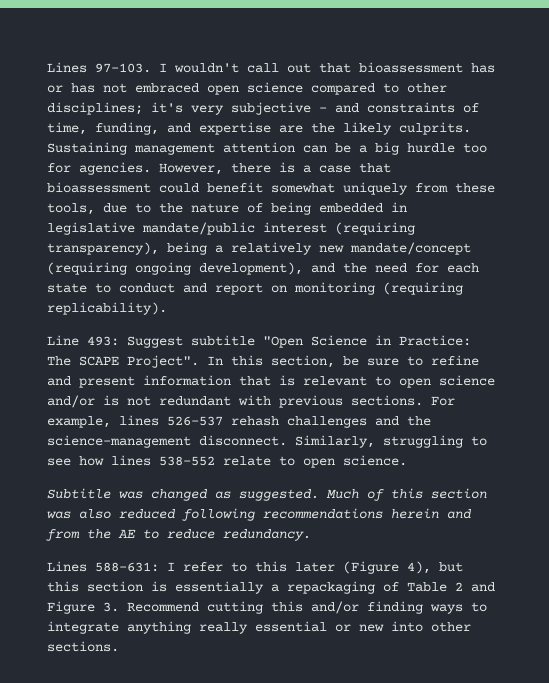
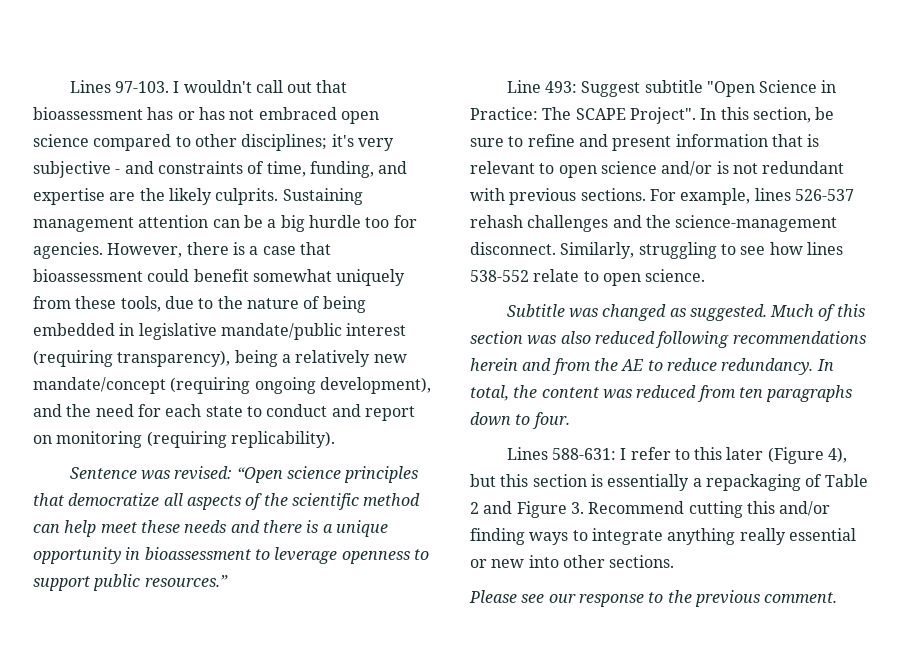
(167, 308) none -> [69,466,419,483] [33,493,421,510] [33,520,388,537] [33,547,429,564] [33,574,228,591] // Sentence was revised: “Open science principles that democratize all aspects of the scientific method can help meet these needs and there is a unique opportunity in bioassessment to leverage openness to support public resources.”
(311, 535) none -> [816,359,834,371] [470,385,853,402] [470,412,570,429] In total, the content was reduced from ten paragraphs down to four.
(119, 646) none -> [469,590,838,607] // Please see our response to the previous comment.

